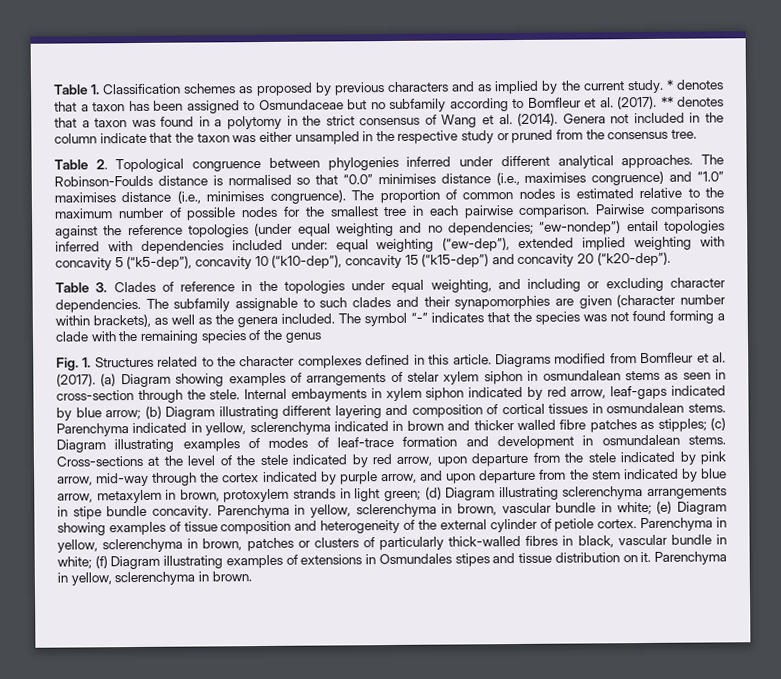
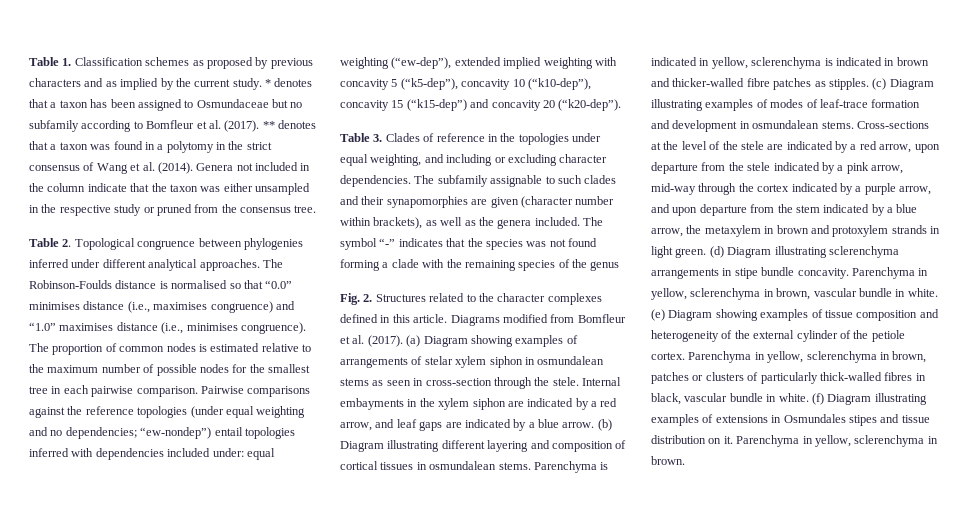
[82,357,92,368] 1. -> [363,294,373,302] 2.
[385,385,727,402] [56,407,142,421] xylem siphon indicated by red arrow, leaf-gaps indicated by blue arrow; -> [419,398,618,410] [340,419,595,431] the xylem siphon are indicated by a red arrow, and leaf gaps are indicated by a blue arrow.
(129, 430) none -> [600,462,609,470] is
(331, 428) none -> [824,58,833,66] is
[473,419,556,431] thicker walled -> [672,78,745,87] thicker-walled
[657,418,707,432] stipples; -> [828,78,869,90] stipples.
[292,454,369,468] indicated by -> [767,141,857,153] are indicated by a
(696, 458) none -> [837,165,844,171] a
(337, 478) none -> [855,186,862,192] a
(698, 475) none -> [887,207,893,213] a
(93, 498) none -> [686,225,702,234] the
[179,489,220,502] brown, -> [776,225,830,234] brown and
[383,490,421,502] green; -> [675,248,707,258] green.
[616,501,652,515] white; -> [907,288,938,297] white.
(552, 523) none -> [853,330,869,339] the
[57,556,92,569] white; -> [778,393,809,402] white.

